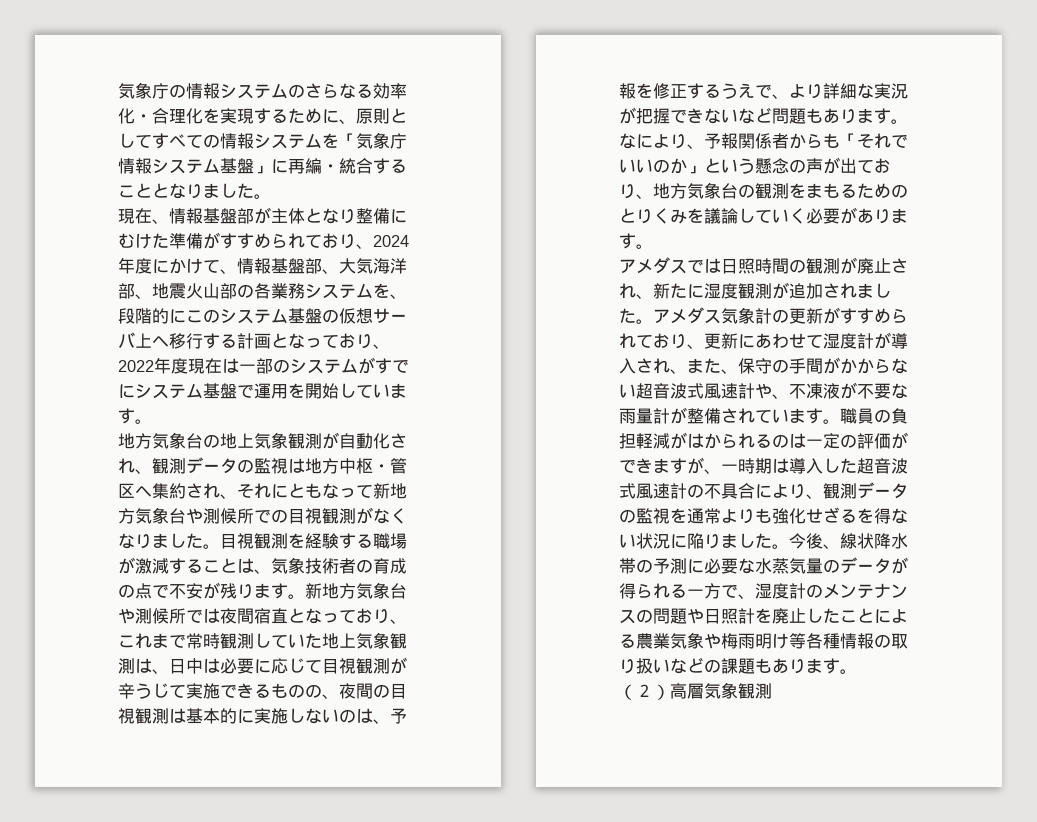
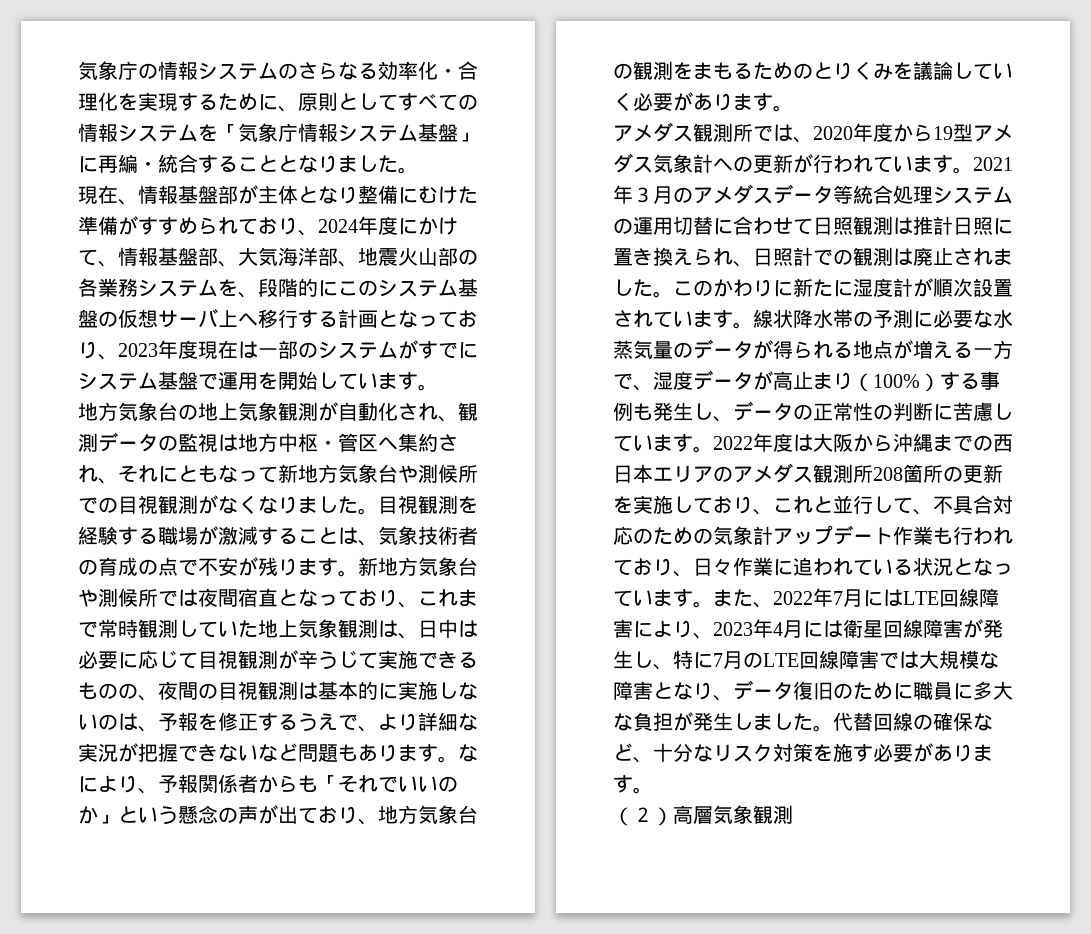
[118,360,154,372] 2022 -> [118,343,158,357] 2023
[687,257,908,274] [619,282,891,299] [619,308,653,324] では日照時間の観測が廃止され、新たに湿度観測が追加されました。 -> [693,123,973,143] 観測所では、2020年度から19型
(772, 316) none -> [713,158,733,171] へ
[840,308,908,324] [619,332,908,349] [619,357,908,374] [619,382,908,399] [619,407,908,424] [619,432,908,449] [619,457,908,474] [619,482,908,499] [619,507,908,524] [619,533,840,549] すすめられており、更新にあわせて湿度計が導入され、また、保守の手間がかからない超音波式風速計や、不凍液が不要な雨量計が整備されています。職員の負担軽減がはかられるのは一定の評価ができますが、一時期は導入した超音波式風速計の不具合により、観測データの監視を通常よりも強化せざるを得ない状況に陥りました。今後、 -> [813,154,1013,174] [613,184,1013,204] [613,216,1013,235] [613,247,1013,267] [613,278,1013,298] [613,310,753,329] 行われています。2021年３月のアメダスデータ等統合処理システムの運用切替に合わせて日照観測は推計日照に置き換えられ、日照計での観測は廃止されました。このかわりに新たに湿度計が順次設置されています。
[687,583,908,599] [619,608,908,624] [619,632,908,649] [619,657,772,674] 一方で、湿度計のメンテナンスの問題や日照計を廃止したことによる農業気象や梅雨明け等各種情報の取り扱いなどの課題も -> [853,340,1013,359] [613,370,1000,392] [613,401,1013,422] [613,433,1013,453] [613,463,1003,483] [613,495,1013,515] [613,525,1013,545] [613,557,1013,577] [613,588,999,608] [613,619,1003,639] [613,650,999,670] [613,680,1013,701] [613,712,993,732] [613,743,933,763] 地点が増える一方で、湿度データが高止まり（100%）する事例も発生し、データの正常性の判断に苦慮しています。2022年度は大阪から沖縄までの西日本エリアのアメダス観測所208箇所の更新を実施しており、これと並行して、不具合対応のための気象計アップデート作業も行われており、日々作業に追われている状況となっています。また、2022年7月にはLTE回線障害により、2023年4月には衛星回線障害が発生し、特に7月のLTE回線障害では大規模な障害となり、データ復旧のために職員に多大な負担が発生しました。代替回線の確保など、十分なリスク対策を施す必要が

